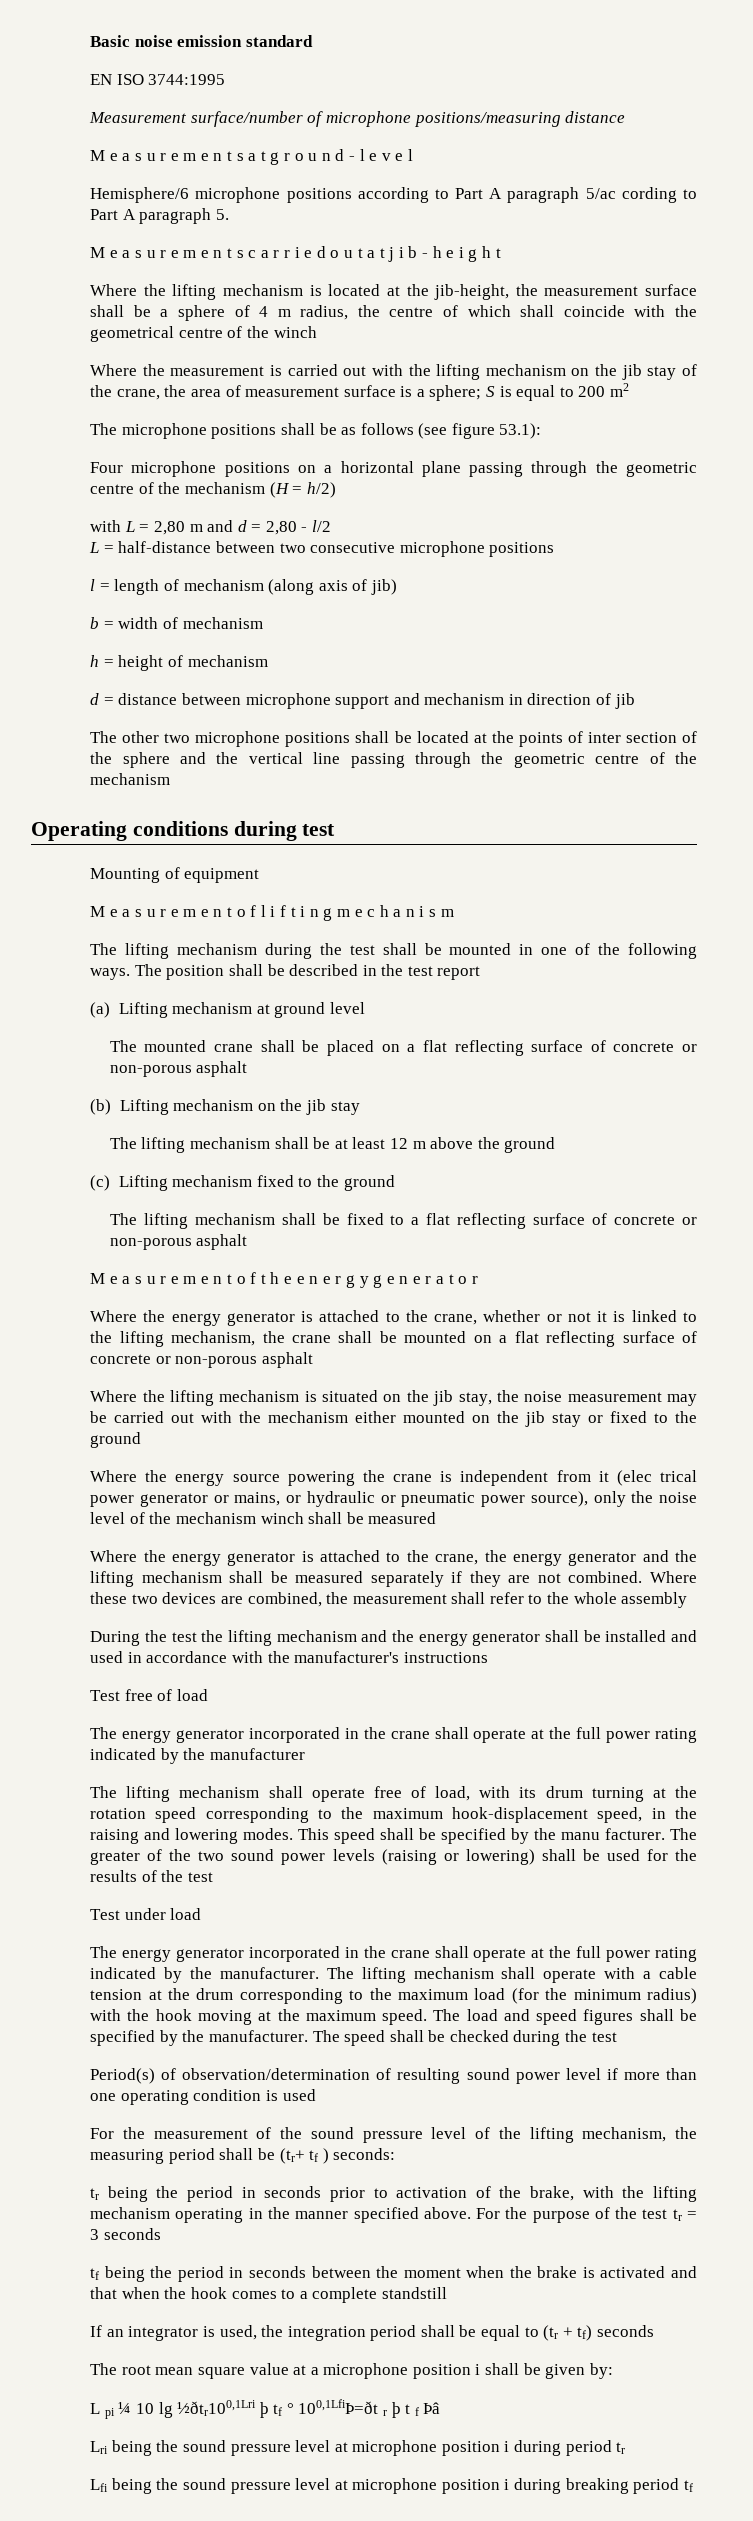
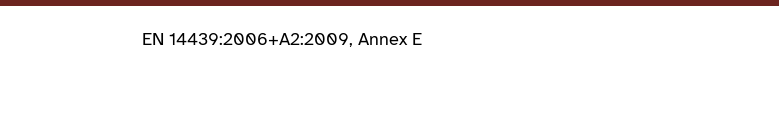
[90,35,313,47] [90,74,226,85] [89,111,626,127] [90,149,413,165] [90,187,698,203] [90,208,229,224] [90,246,501,262] [90,284,697,300] [90,305,697,321] [90,326,317,342] [90,364,698,380] [90,383,629,401] [90,423,542,439] [90,461,697,477] [90,482,336,498] [90,520,332,535] [89,541,555,557] [90,579,397,595] [90,617,263,629] [90,655,268,671] [90,693,635,709] [90,731,698,747] [90,752,697,768] [90,773,171,785] [31,821,336,841] [90,867,260,883] [90,905,454,921] [90,943,697,959] [90,964,481,980] [90,1002,366,1018] [109,1040,697,1056] [109,1061,248,1077] [90,1099,360,1115] [109,1137,556,1153] [90,1175,395,1191] [109,1213,697,1229] [109,1234,248,1250] [90,1272,478,1288] [90,1310,698,1326] [90,1331,697,1347] [90,1352,313,1368] [90,1390,697,1406] [90,1411,698,1427] [90,1432,142,1448] [90,1470,697,1486] [90,1491,697,1507] [90,1512,437,1524] [90,1550,697,1566] [90,1571,697,1587] [90,1592,688,1608] [90,1630,697,1646] [90,1651,488,1663] [90,1689,208,1701] [90,1727,697,1743] [90,1748,305,1764] [90,1786,697,1802] [90,1807,697,1823] [90,1828,697,1844] [90,1849,698,1865] [90,1870,213,1882] [90,1908,202,1920] [90,1946,697,1962] [90,1967,697,1983] [90,1988,697,2004] [90,2009,697,2025] [90,2030,617,2046] [90,2068,697,2084] [90,2089,316,2105] [90,2127,697,2143] [90,2148,396,2164] [90,2186,698,2202] [90,2207,697,2223] [90,2228,161,2240] [90,2266,698,2282] [90,2287,447,2303] [90,2325,654,2341] [90,2363,613,2379] [90,2399,441,2419] [90,2440,626,2456] [90,2478,693,2494] Basic noise emission standard // EN ISO 3744:1995 // Measurement surface/number of microphone positions/measuring distance // M e a s u r e m e n t s a t g r o u n d - l e v e l // Hemisphere/6 microphone positions according to Part A paragraph 5/ac cording to Part A paragraph 5. // M e a s u r e m e n t s c a r r i e d o u t a t j i b - h e i g h t // Where the lifting mechanism is located at the jib-height, the measurement surface shall be a sphere of 4 m radius, the centre of which shall coincide with the geometrical centre of the winch // Where the measurement is carried out with the lifting mechanism on the jib stay of the crane, the area of measurement surface is a sphere; S is equal to 200 m2 // The microphone positions shall be as follows (see figure 53.1): // Four microphone positions on a horizontal plane passing through the geometric centre of the mechanism (H = h/2) // with L = 2,80 m and d = 2,80 - l/2 // L = half-distance between two consecutive microphone positions // l = length of mechanism (along axis of jib) // b = width of mechanism // h = height of mechanism // d = distance between microphone support and mechanism in direction of jib // The other two microphone positions shall be located at the points of inter section of the sphere and the vertical line passing through the geometric centre of the mechanism // Operating conditions during test // Mounting of equipment // M e a s u r e m e n t o f l i f t i n g m e c h a n i s m // The lifting mechanism during the test shall be mounted in one of the following ways. The position shall be described in the test report // (a) Lifting mechanism at ground level // The mounted crane shall be placed on a flat reflecting surface of concrete or non-porous asphalt // (b) Lifting mechanism on the jib stay // The lifting mechanism shall be at least 12 m above the ground // (c) Lifting mechanism fixed to the ground // The lifting mechanism shall be fixed to a flat reflecting surface of concrete or non-porous asphalt // M e a s u r e m e n t o f t h e e n e r g y g e n e r a t o r // Where the energy generator is attached to the crane, whether or not it is linked to the lifting mechanism, the crane shall be mounted on a flat reflecting surface of concrete or non-porous asphalt // Where the lifting mechanism is situated on the jib stay, the noise measurement may be carried out with the mechanism either mounted on the jib stay or fixed to the ground // Where the energy source powering the crane is independent from it (elec trical power generator or mains, or hydraulic or pneumatic power source), only the noise level of the mechanism winch shall be measured // Where the energy generator is attached to the crane, the energy generator and the lifting mechanism shall be measured separately if they are not combined. Where these two devices are combined, the measurement shall refer to the whole assembly // During the test the lifting mechanism and the energy generator shall be installed and used in accordance with the manufacturer's instructions // Test free of load // The energy generator incorporated in the crane shall operate at the full power rating indicated by the manufacturer // The lifting mechanism shall operate free of load, with its drum turning at the rotation speed corresponding to the maximum hook-displacement speed, in the raising and lowering modes. This speed shall be specified by the manu facturer. The greater of the two sound power levels (raising or lowering) shall be used for the results of the test // Test under load // The energy generator incorporated in the crane shall operate at the full power rating indicated by the manufacturer. The lifting mechanism shall operate with a cable tension at the drum corresponding to the maximum load (for the minimum radius) with the hook moving at the maximum speed. The load and speed figures shall be specified by the manufacturer. The speed shall be checked during the test // Period(s) of observation/determination of resulting sound power level if more than one operating condition is used // For the measurement of the sound pressure level of the lifting mechanism, the measuring period shall be (tr+ tf ) seconds: // tr being the period in seconds prior to activation of the brake, with the lifting mechanism operating in the manner specified above. For the purpose of the test tr = 3 seconds // tf being the period in seconds between the moment when the brake is activated and that when the hook comes to a complete standstill // If an integrator is used, the integration period shall be equal to (tr + tf) seconds // The root mean square value at a microphone position i shall be given by: // L pi ¼ 10 lg ½ðtr100,1Lri þ tf ° 100,1LfiÞ=ðt r þ t f Þâ // Lri being the sound pressure level at microphone position i during period tr // Lfi being the sound pressure level at microphone position i during breaking period tf -> [142,33,423,47] EN 14439:2006+A2:2009, Annex E

